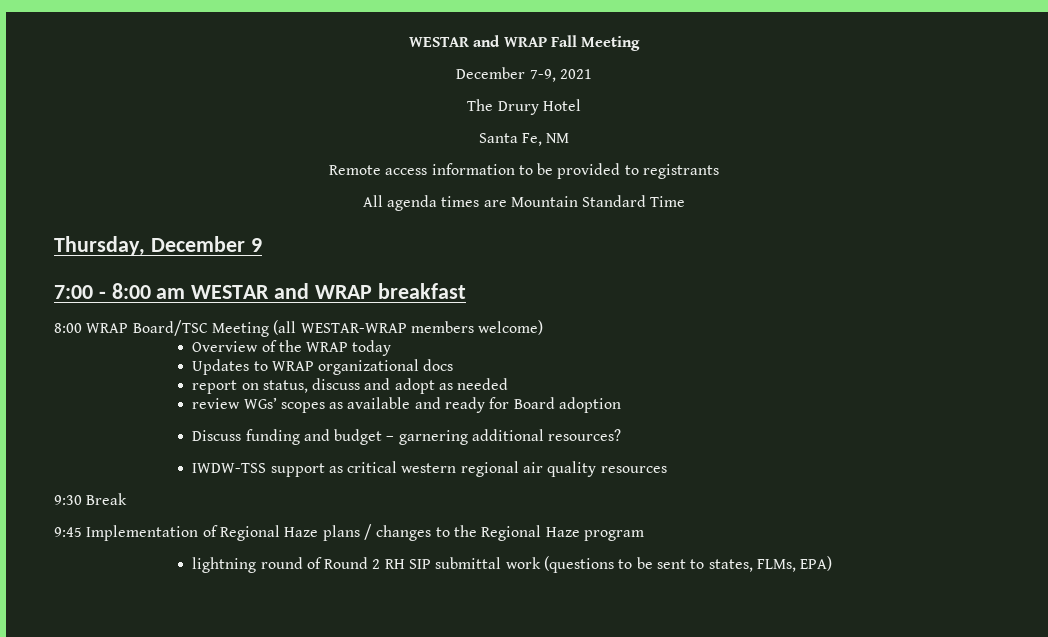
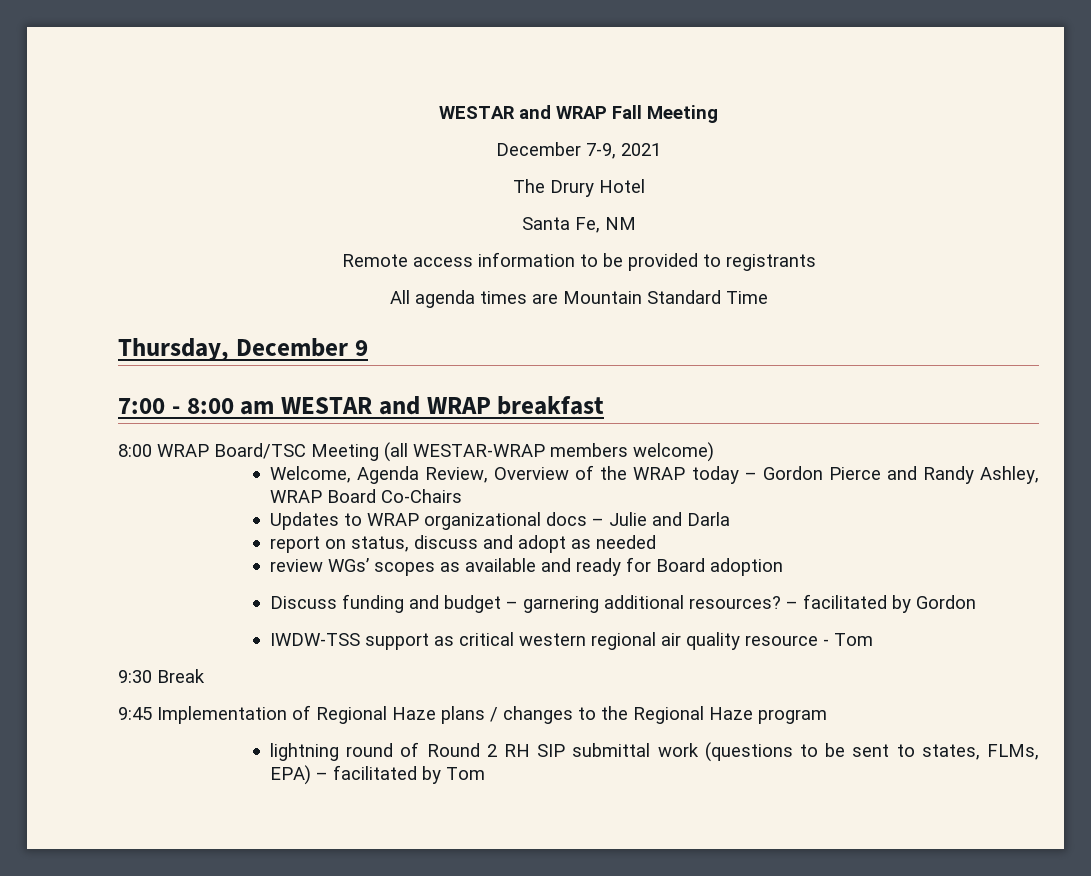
(544, 327) none -> [269,466,489,484] Welcome, Agenda Review,
(392, 348) none -> [744,466,1040,484] [269,489,462,503] – Gordon Pierce and Randy Ashley, WRAP Board Co-Chairs
(454, 365) none -> [591,512,730,526] – Julie and Darla
(622, 435) none -> [785,594,976,613] – facilitated by Gordon
[600,466,667,473] resources -> [744,633,873,646] resource - Tom
(833, 563) none -> [315,765,485,784] – facilitated by Tom

